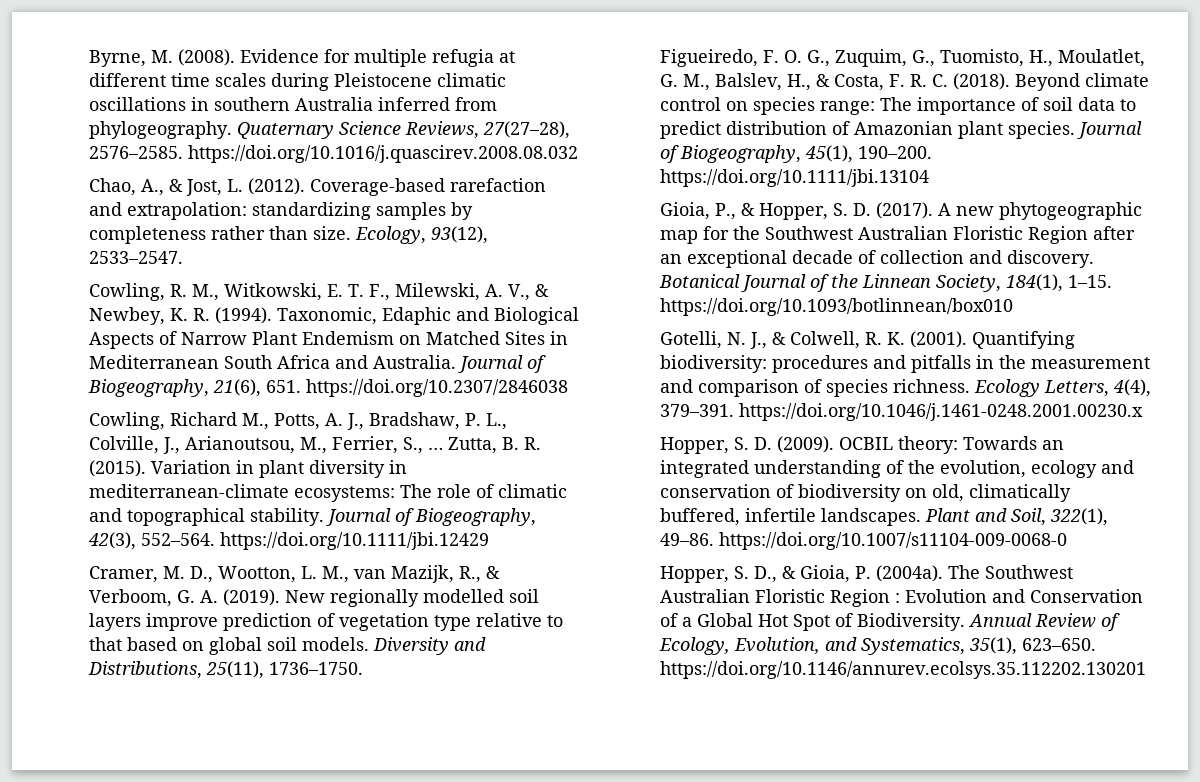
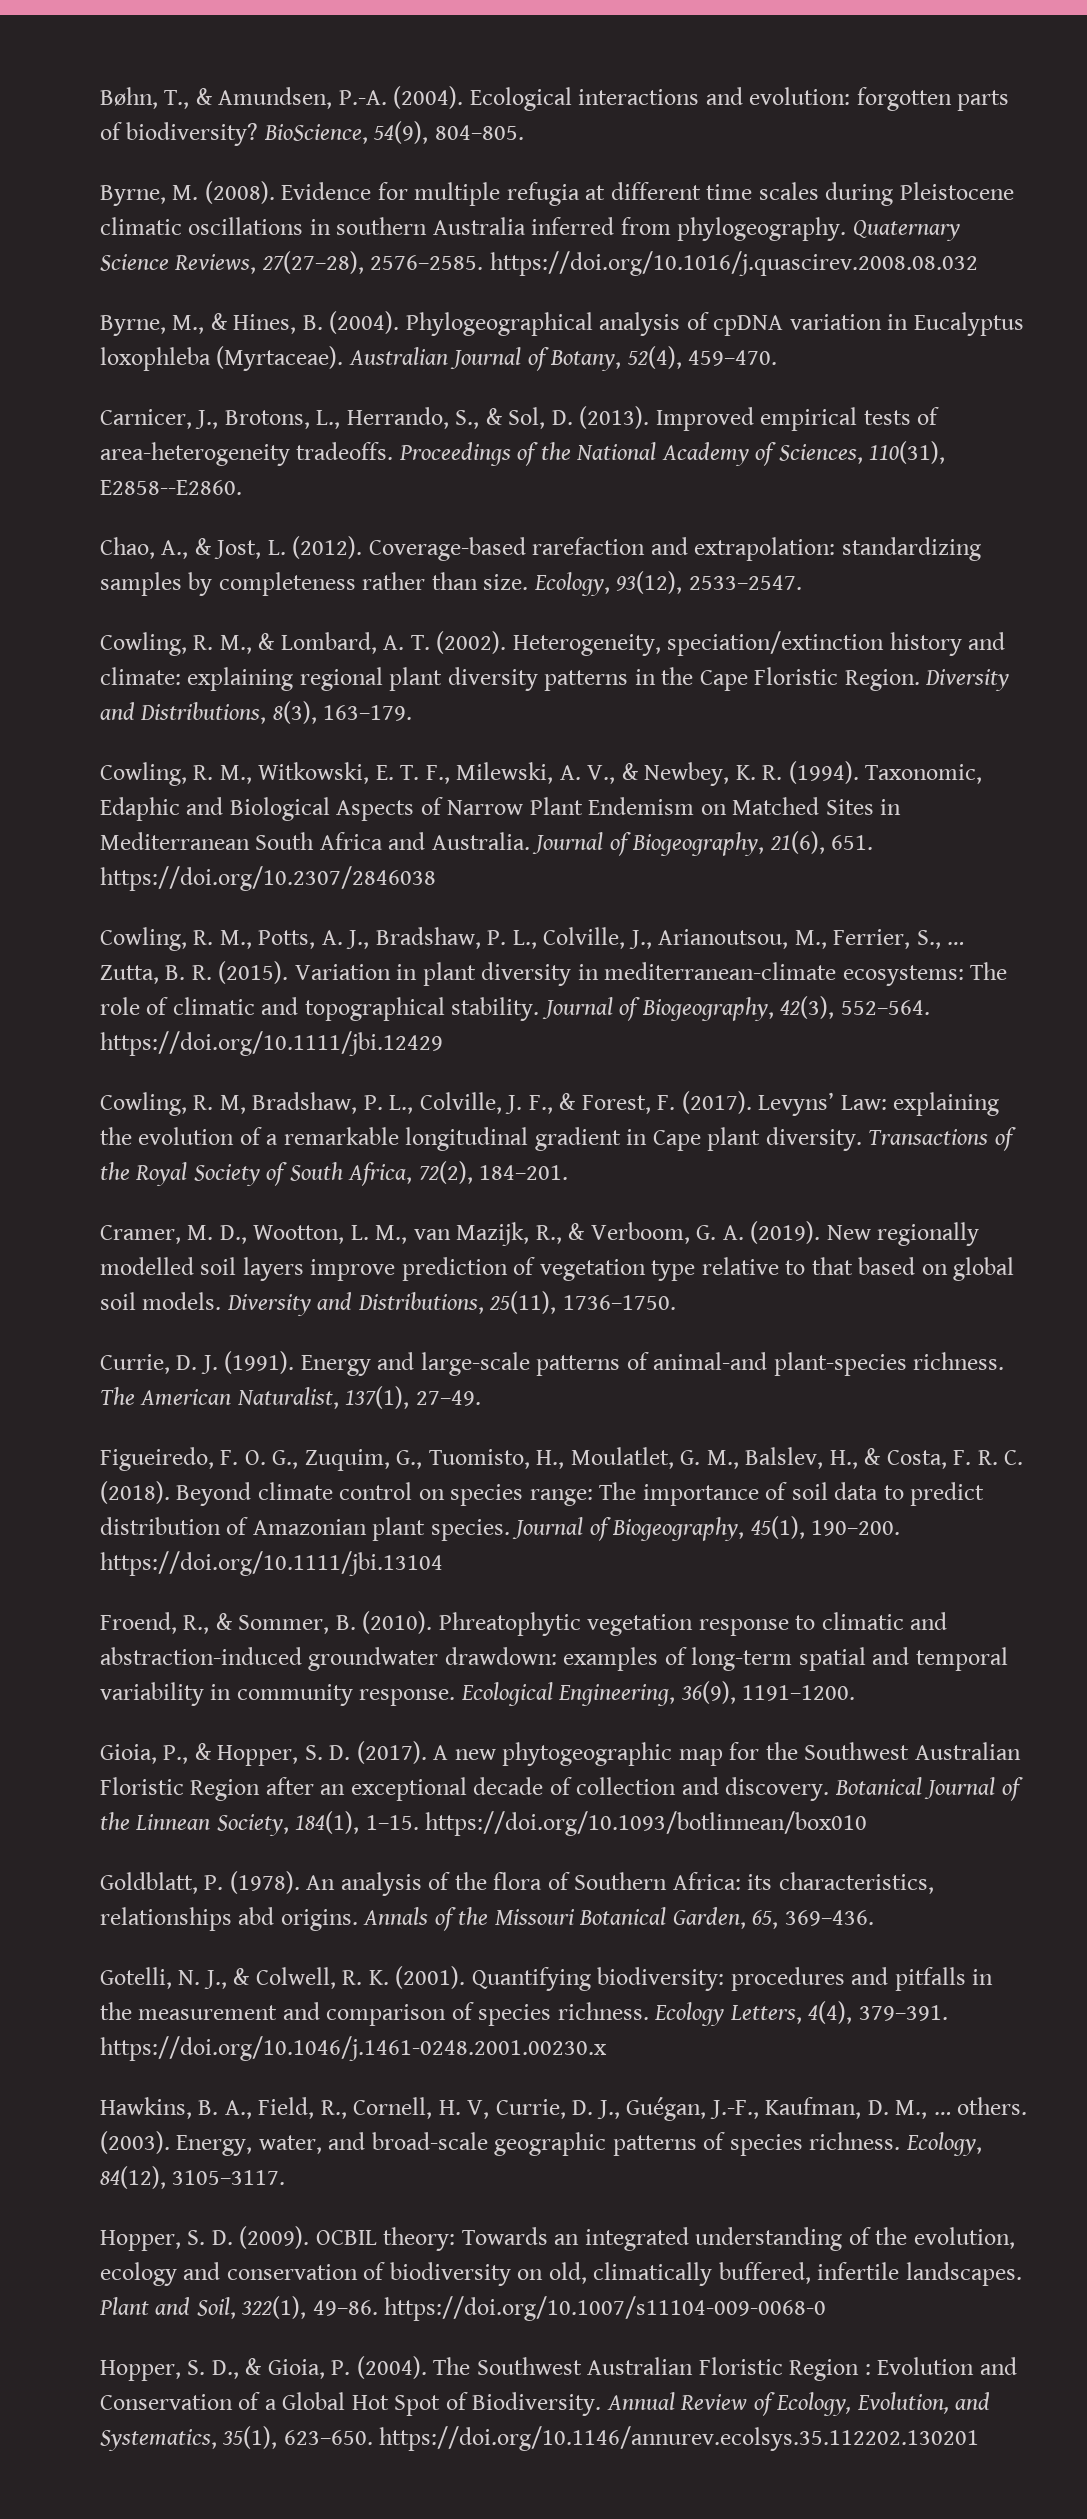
(89, 58) none -> [99,86,1010,111] [99,121,524,146] Bøhn, T., & Amundsen, P.-A. (2004). Ecological interactions and evolution: forgotten parts of biodiversity? BioScience, 54(9), 804–805. //
(579, 154) none -> [99,311,1024,336] [99,346,778,371] [99,406,940,431] [99,441,946,466] [99,480,242,495] // Byrne, M., & Hines, B. (2004). Phylogeographical analysis of cpDNA variation in Eucalyptus loxophleba (Myrtaceae). Australian Journal of Botany, 52(4), 459–470. // Carnicer, J., Brotons, L., Herrando, S., & Sol, D. (2013). Improved empirical tests of area-heterogeneity tradeoffs. Proceedings of the National Academy of Sciences, 110(31), E2858--E2860.
(184, 257) none -> [99,631,1006,656] [99,667,1010,691] [99,701,413,724] // Cowling, R. M., & Lombard, A. T. (2002). Heterogeneity, speciation/extinction history and climate: explaining regional plant diversity patterns in the Cape Floristic Region. Diversity and Distributions, 8(3), 163–179.
[170,412,238,426] Richard -> [193,930,214,945] R.
(490, 541) none -> [99,1091,1000,1116] [99,1127,1017,1151] [99,1161,569,1186] // Cowling, R. M, Bradshaw, P. L., Colville, J. F., & Forest, F. (2017). Levyns’ Law: explaining the evolution of a remarkable longitudinal gradient in Cape plant diversity. Transactions of the Royal Society of South Africa, 72(2), 184–201.
(364, 668) none -> [99,1351,1005,1376] [99,1386,481,1409] // Currie, D. J. (1991). Energy and large-scale patterns of animal-and plant-species richness. The American Naturalist, 137(1), 27–49.
(930, 178) none -> [99,1611,948,1636] [99,1647,1008,1671] [99,1681,856,1706] // Froend, R., & Sommer, B. (2010). Phreatophytic vegetation response to climatic and abstraction-induced groundwater drawdown: examples of long-term spatial and temporal variability in community response. Ecological Engineering, 36(9), 1191–1200.
(1014, 307) none -> [99,1871,934,1896] [99,1907,874,1931] // Goldblatt, P. (1978). An analysis of the flora of Southern Africa: its characteristics, relationships abd origins. Annals of the Missouri Botanical Garden, 65, 369–436.
(1144, 412) none -> [99,2097,1027,2121] [99,2131,982,2156] [99,2166,286,2189] // Hawkins, B. A., Field, R., Cornell, H. V, Currie, D. J., Guégan, J.-F., Kaufman, D. M., … others. (2003). Energy, water, and broad-scale geographic patterns of species richness. Ecology, 84(12), 3105–3117.
[876,565,944,582] (2004a). -> [356,2356,427,2379] (2004).

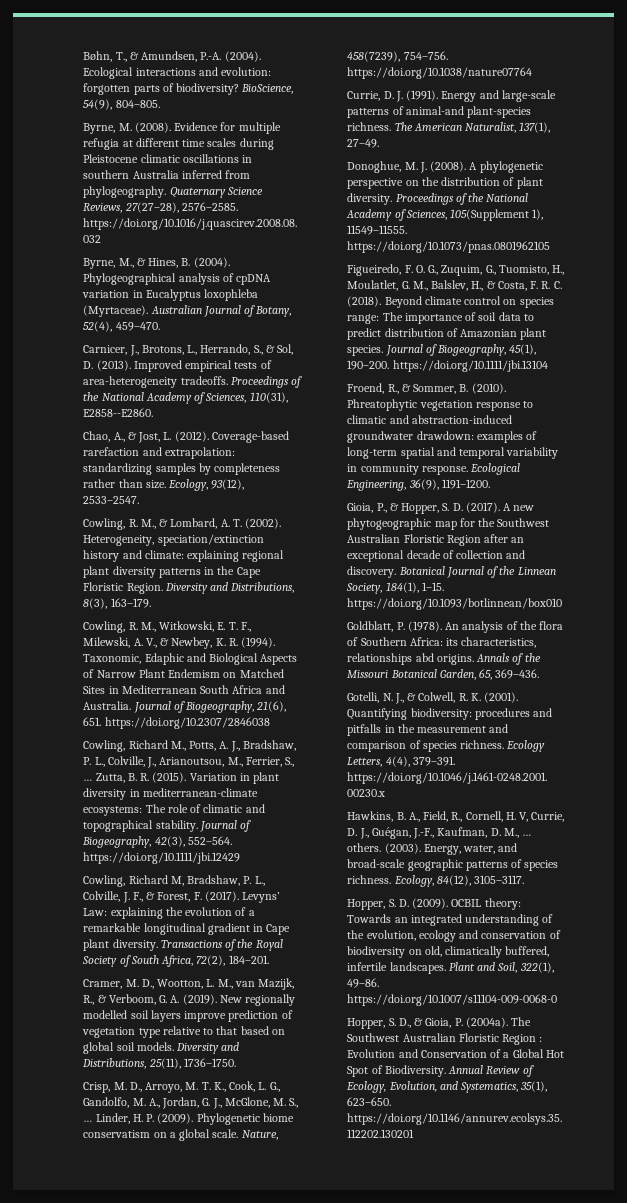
[193,930,214,945] R. -> [128,740,168,749] Richard
[193,1095,214,1110] R. -> [128,875,168,884] Richard
(676, 1302) none -> [83,1081,280,1093] [83,1097,299,1109] [83,1113,294,1125] [83,1129,278,1141] [347,51,448,62] [347,67,533,79] // Crisp, M. D., Arroyo, M. T. K., Cook, L. G., Gandolfo, M. A., Jordan, G. J., McGlone, M. S., … Linder, H. P. (2009). Phylogenetic biome conservatism on a global scale. Nature, 458(7239), 754–756. https://doi.org/10.1038/nature07764
(481, 1398) none -> [347,161,543,173] [347,177,543,189] [347,193,529,205] [346,209,544,221] [347,225,408,235] [347,241,551,253] // Donoghue, M. J. (2008). A phylogenetic perspective on the distribution of plant diversity. Proceedings of the National Academy of Sciences, 105(Supplement 1), 11549–11555. https://doi.org/10.1073/pnas.0801962105
[356,2356,427,2379] (2004). -> [465,1017,508,1028] (2004a).

